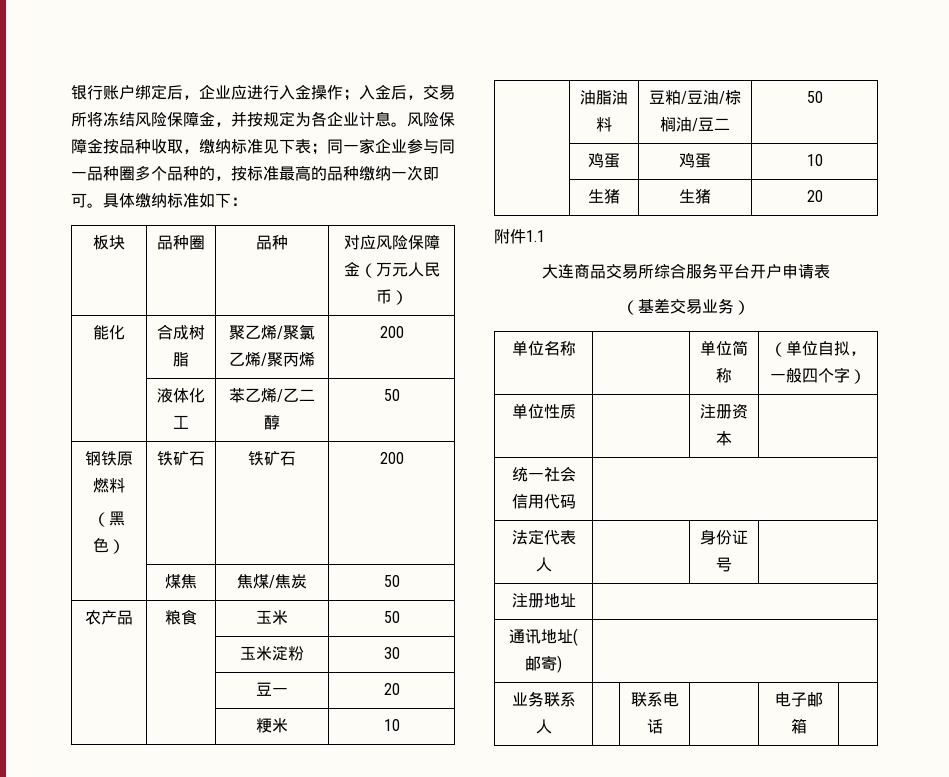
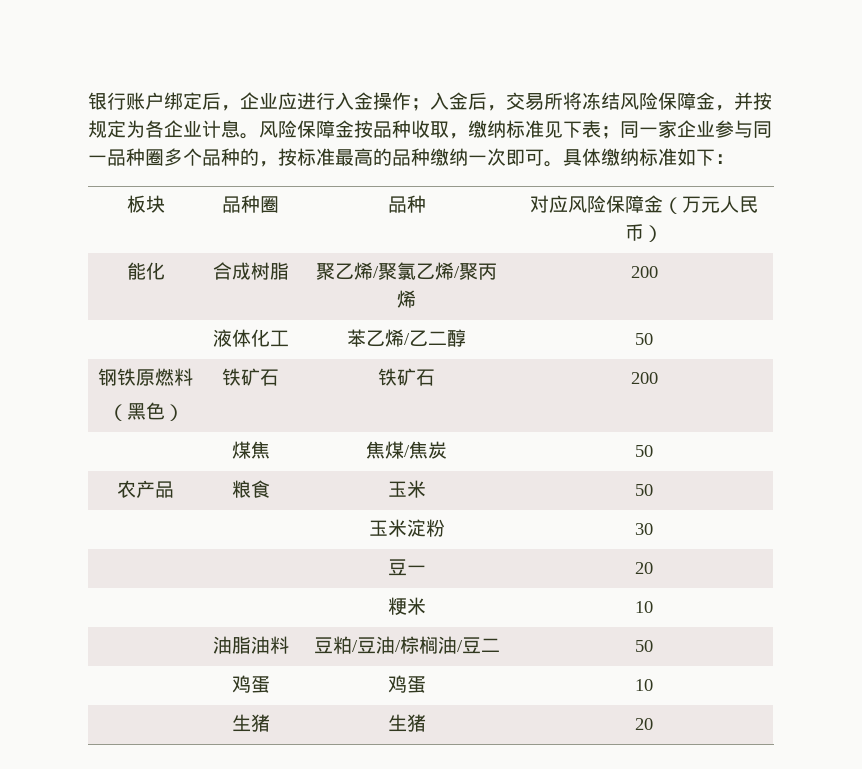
[494,229,545,244] [542,263,830,279] [622,298,750,315] [511,340,576,356] [700,340,748,356] [716,368,732,383] [770,340,866,357] [770,367,866,384] [511,403,576,419] [700,404,748,419] [716,431,732,446] [511,466,576,482] [511,494,576,509] [511,529,576,545] [535,557,552,572] [700,529,748,545] [716,557,732,572] [511,593,576,608] [509,628,578,646] [525,655,562,673] [511,691,576,707] [535,719,552,734] [630,692,679,707] [646,719,663,734] [774,692,823,707] [790,718,807,734] // 附件1.1 // 大连商品交易所综合服务平台开户申请表 // （基差交易业务） // 单位名称 | | 单位简称 | （单位自拟，一般四个字） // 单位性质 | | 注册资本 | // 统一社会信用代码 | // 法定代表人 | | 身份证号 | // 注册地址 | // 通讯地址(邮寄) | // 业务联系人 | | 联系电话 | | 电子邮箱 | -> (653, 724) none

